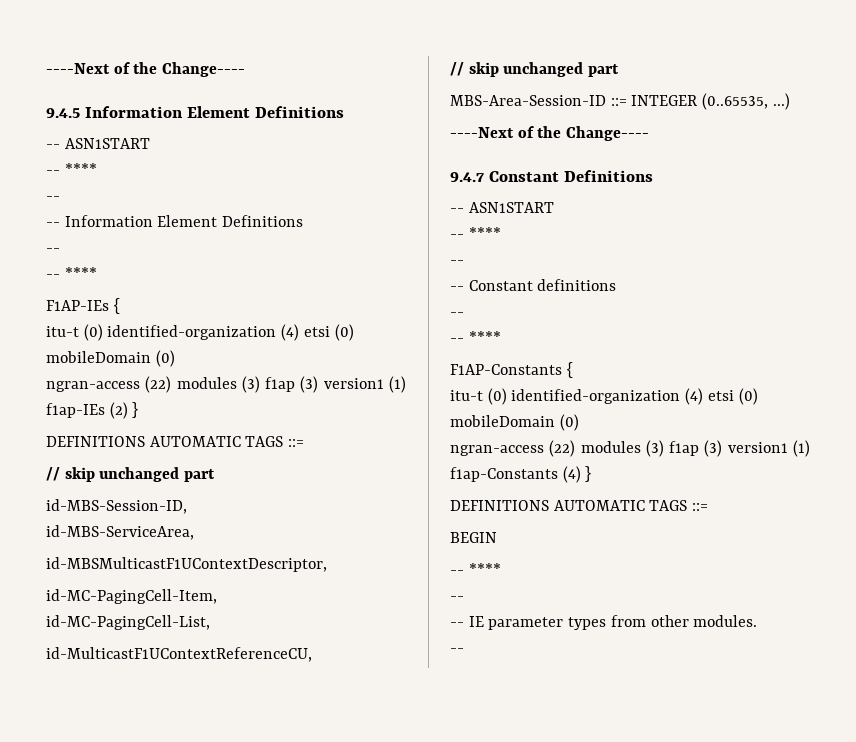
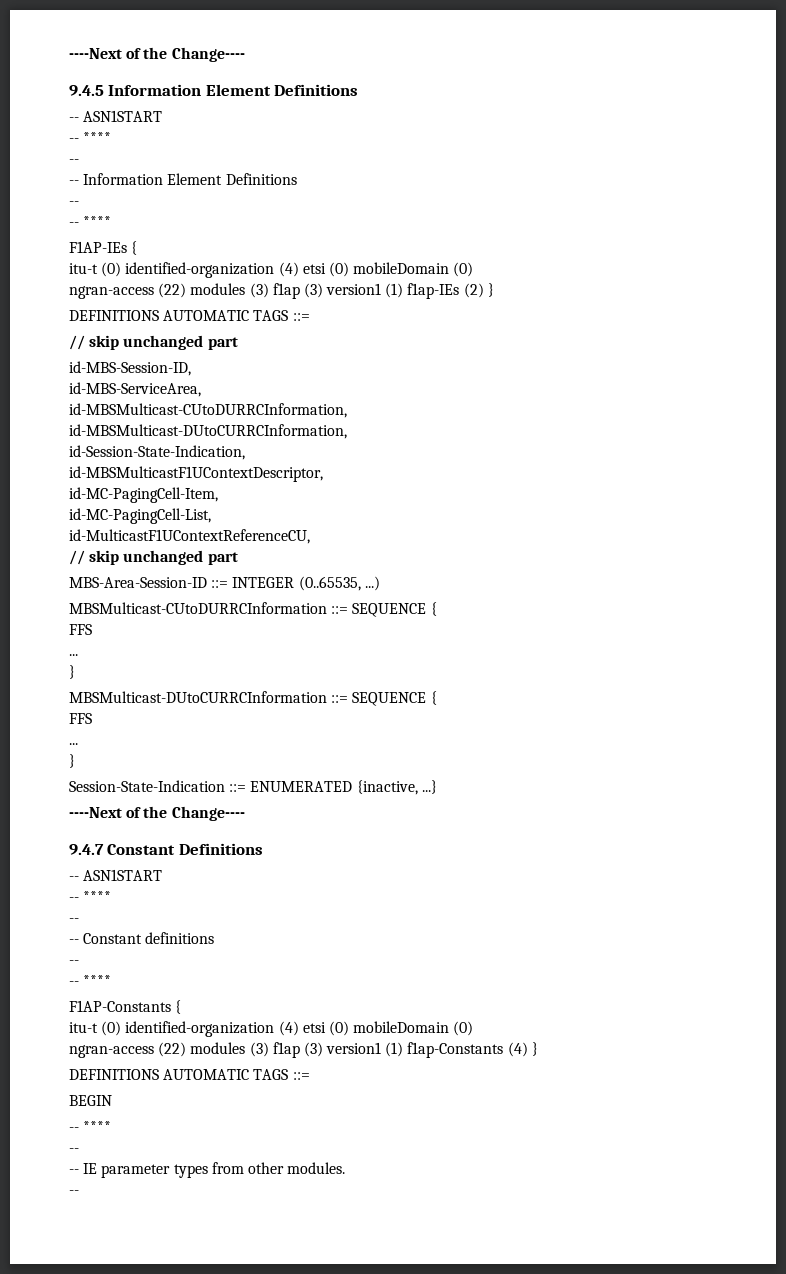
(194, 532) none -> [69,403,347,418] [69,424,347,439] [69,445,245,460] // id-MBSMulticast-CUtoDURRCInformation, // id-MBSMulticast-DUtoCURRCInformation, // id-Session-State-Indication,
(790, 101) none -> [69,602,437,617] [69,624,92,635] [69,654,78,656] [69,665,75,679] [69,691,437,706] [69,713,92,724] [69,743,78,745] [69,754,75,768] [69,780,437,795] // MBSMulticast-CUtoDURRCInformation ::= SEQUENCE { // FFS // ... // } // MBSMulticast-DUtoCURRCInformation ::= SEQUENCE { // FFS // ... // } // Session-State-Indication ::= ENUMERATED {inactive, ...}

